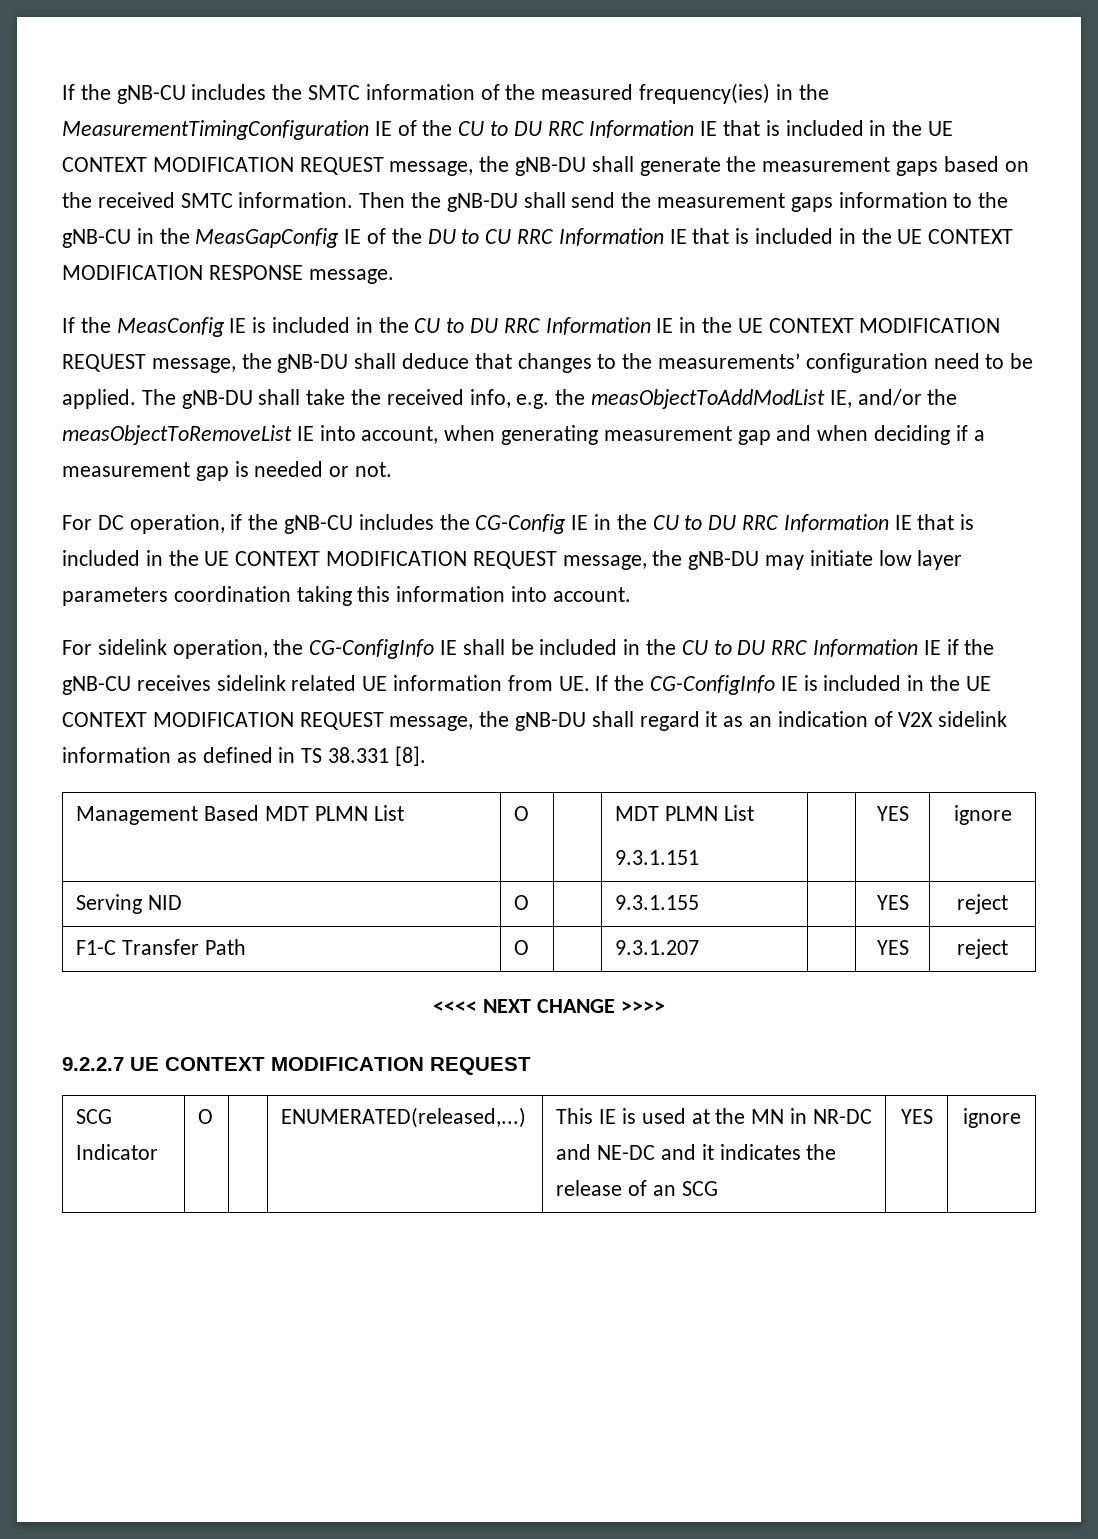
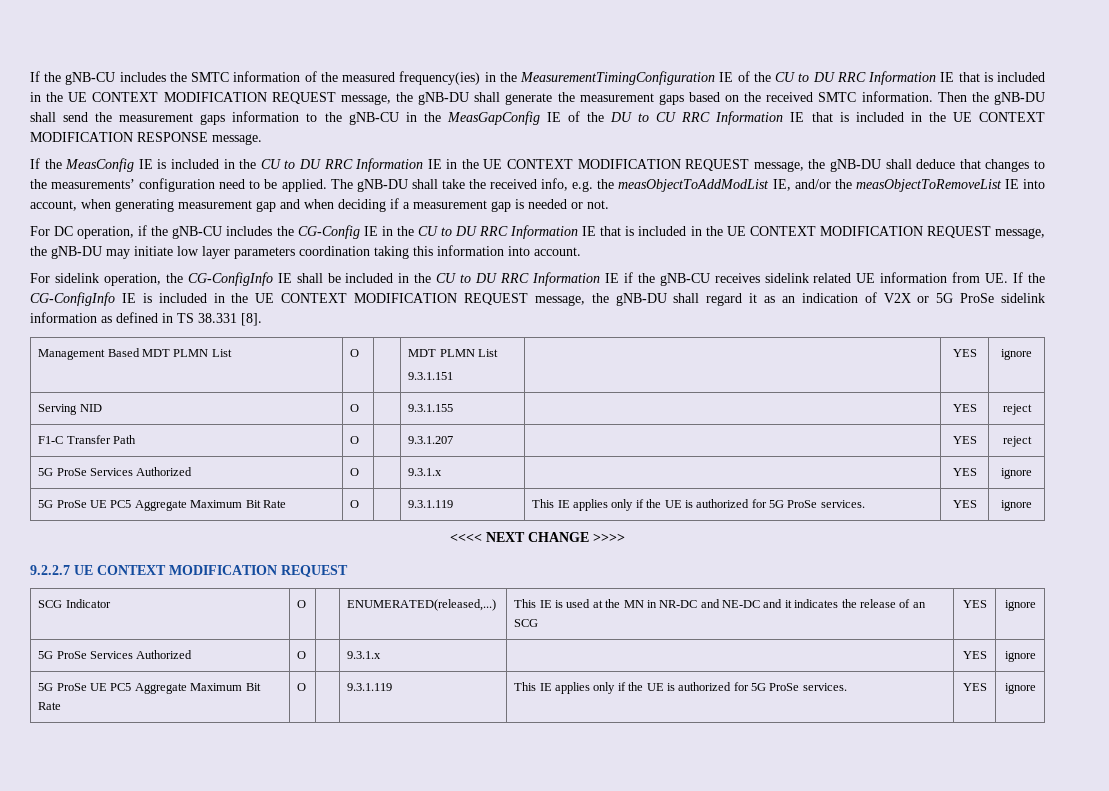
(934, 719) none -> [917,293,995,303] or 5G ProSe
(1008, 949) none -> [38,467,193,476] [350,468,360,476] [408,468,443,476] [952,468,977,476] [1001,468,1032,479] [38,500,286,511] [350,500,360,508] [408,500,454,508] [532,499,865,511] [952,500,977,508] [1001,500,1032,511] // 5G ProSe Services Authorized | O | | 9.3.1.x | | YES | ignore // 5G ProSe UE PC5 Aggregate Maximum Bit Rate | O | | 9.3.1.119 | This IE applies only if the UE is authorized for 5G ProSe services. | YES | ignore
(1021, 1118) none -> [38,650,193,659] [297,651,307,659] [347,651,382,659] [962,651,987,659] [1004,651,1036,662] [38,683,261,694] [38,702,62,710] [297,683,307,691] [347,683,393,691] [514,682,847,694] [962,683,987,691] [1004,683,1036,694] // 5G ProSe Services Authorized | O | | 9.3.1.x | | YES | ignore // 5G ProSe UE PC5 Aggregate Maximum Bit Rate | O | | 9.3.1.119 | This IE applies only if the UE is authorized for 5G ProSe services. | YES | ignore

